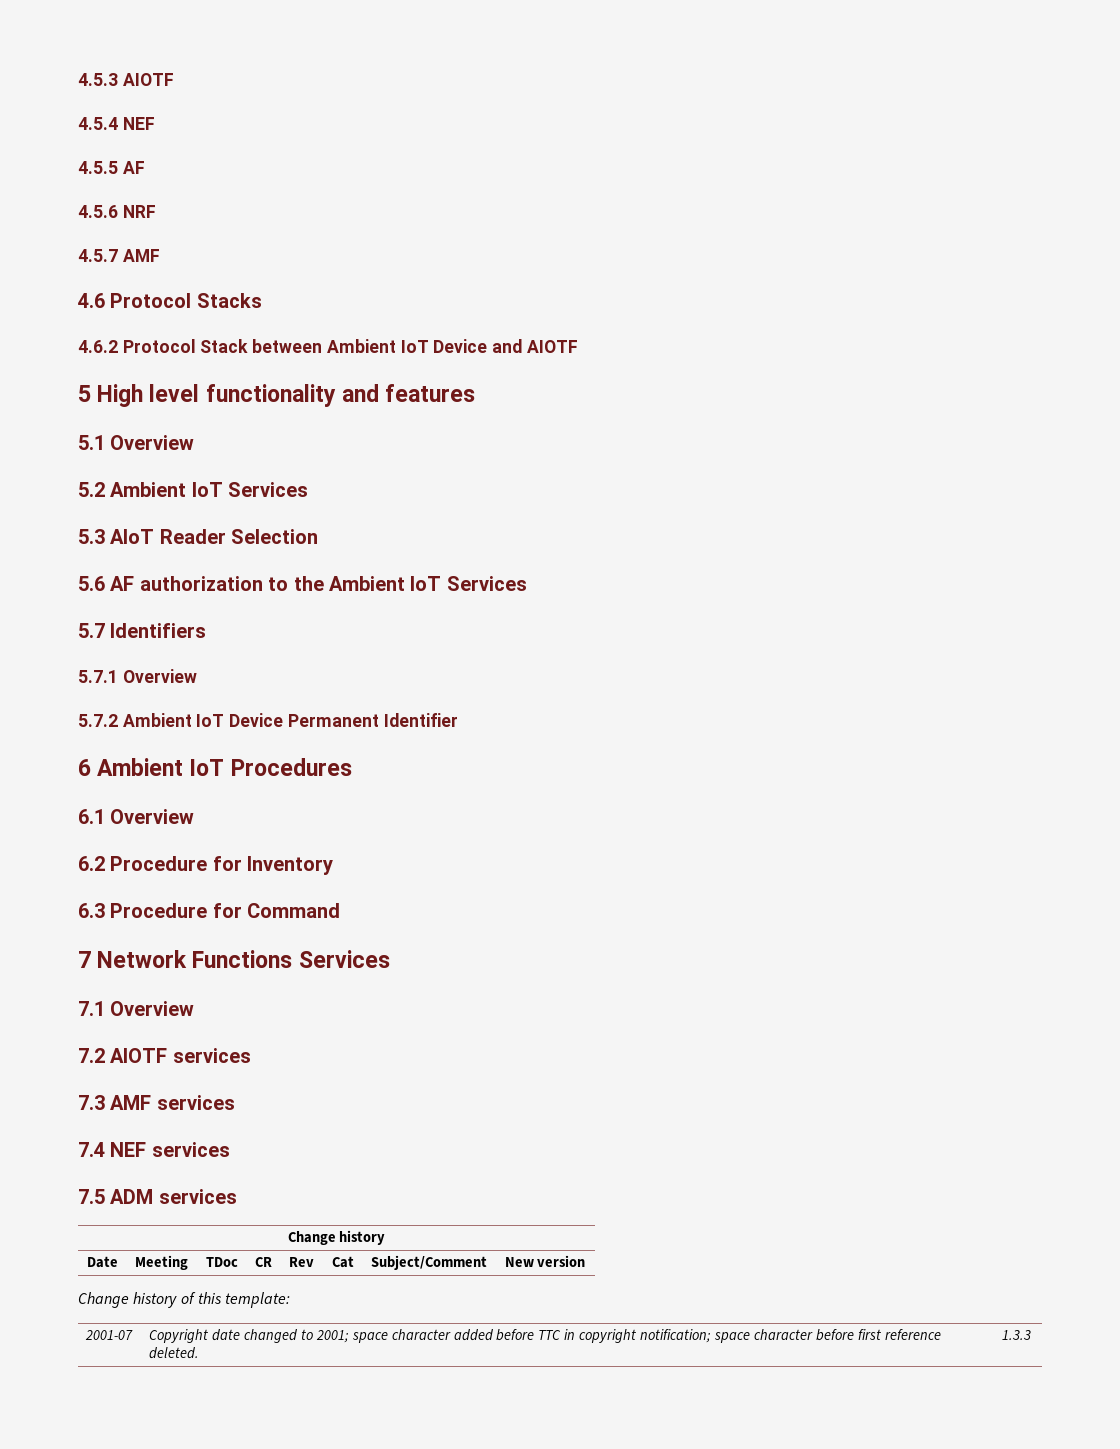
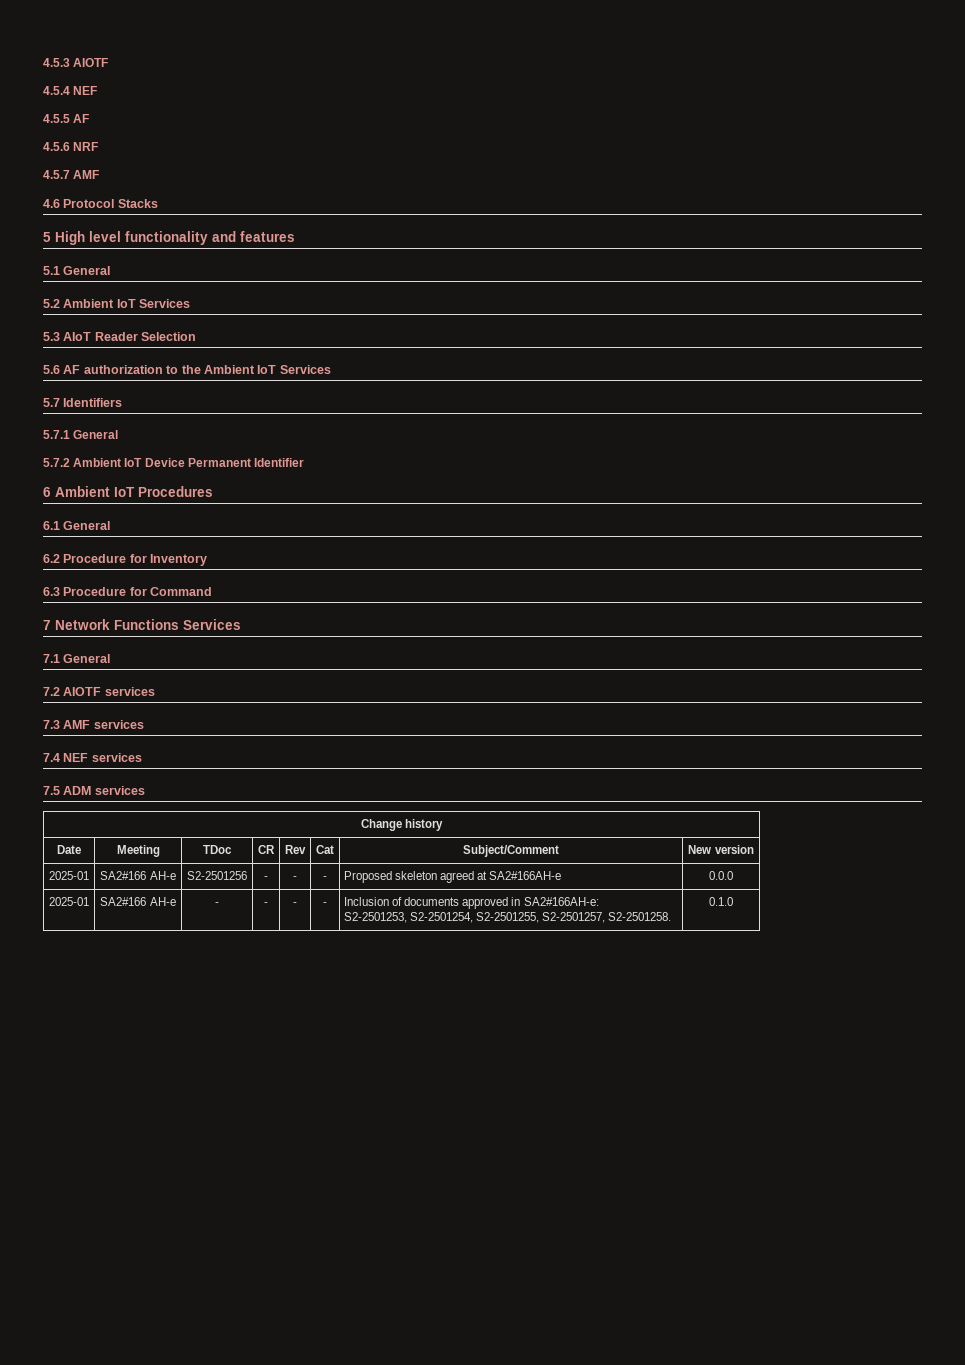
[78,339,578,353] // 4.6.2 Protocol Stack between Ambient IoT Device and AIOTF -> (158, 203) none
[110,435,195,450] Overview -> [63,266,111,275] General
[122,669,197,683] Overview -> [73,430,119,439] General
[110,809,195,824] Overview -> [63,521,111,530] General
[110,1001,195,1016] Overview -> [63,654,111,663] General
[78,1292,291,1308] [85,1330,134,1340] [149,1329,941,1343] [149,1347,200,1359] [1002,1330,1032,1340] // Change history of this template: // 2001-07 | Copyright date changed to 2001; space character added before TTC in copyright notification; space character before first reference deleted. | 1.3.3 -> [49,871,89,880] [100,871,176,880] [187,871,247,880] [264,876,268,880] [293,876,297,880] [323,876,327,880] [344,871,562,883] [709,871,733,880] [49,897,89,906] [100,897,176,906] [215,902,219,906] [264,902,268,906] [293,902,297,906] [323,902,327,906] [344,897,599,909] [344,912,672,923] [709,897,733,906] // 2025-01 | SA2#166 AH-e | S2-2501256 | - | - | - | Proposed skeleton agreed at SA2#166AH-e | 0.0.0 // 2025-01 | SA2#166 AH-e | - | - | - | - | Inclusion of documents approved in SA2#166AH-e: // S2-2501253, S2-2501254, S2-2501255, S2-2501257, S2-2501258. | 0.1.0

